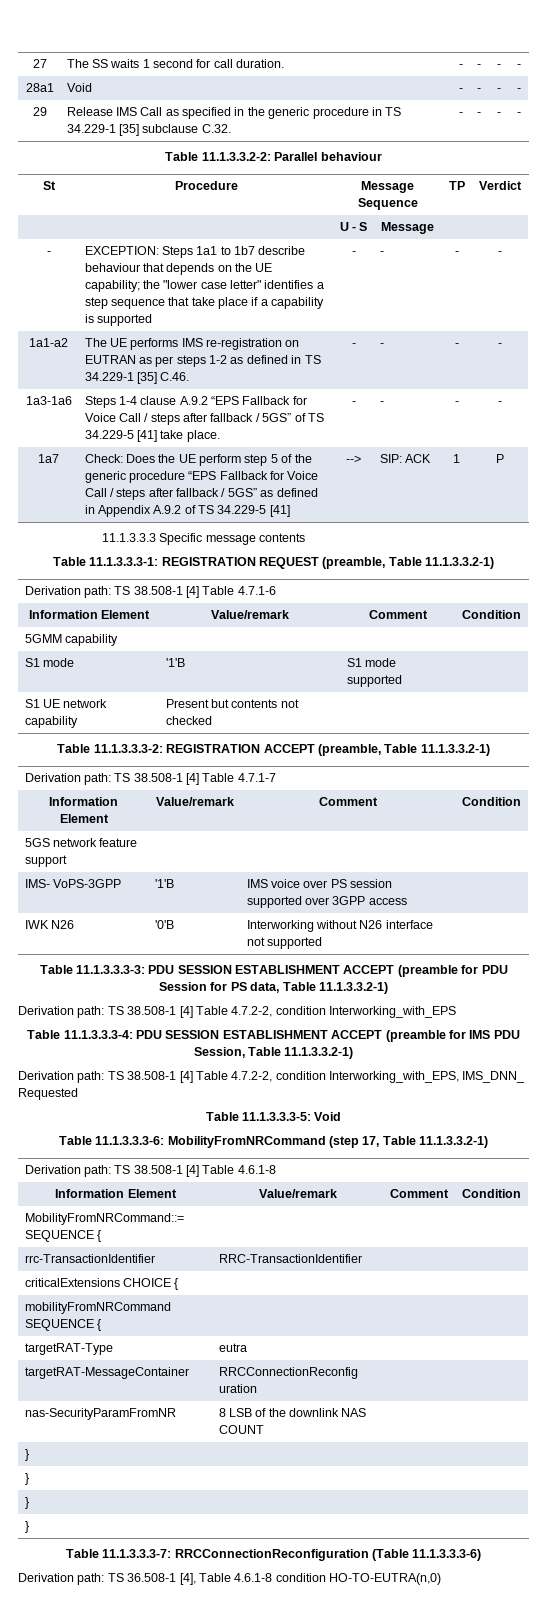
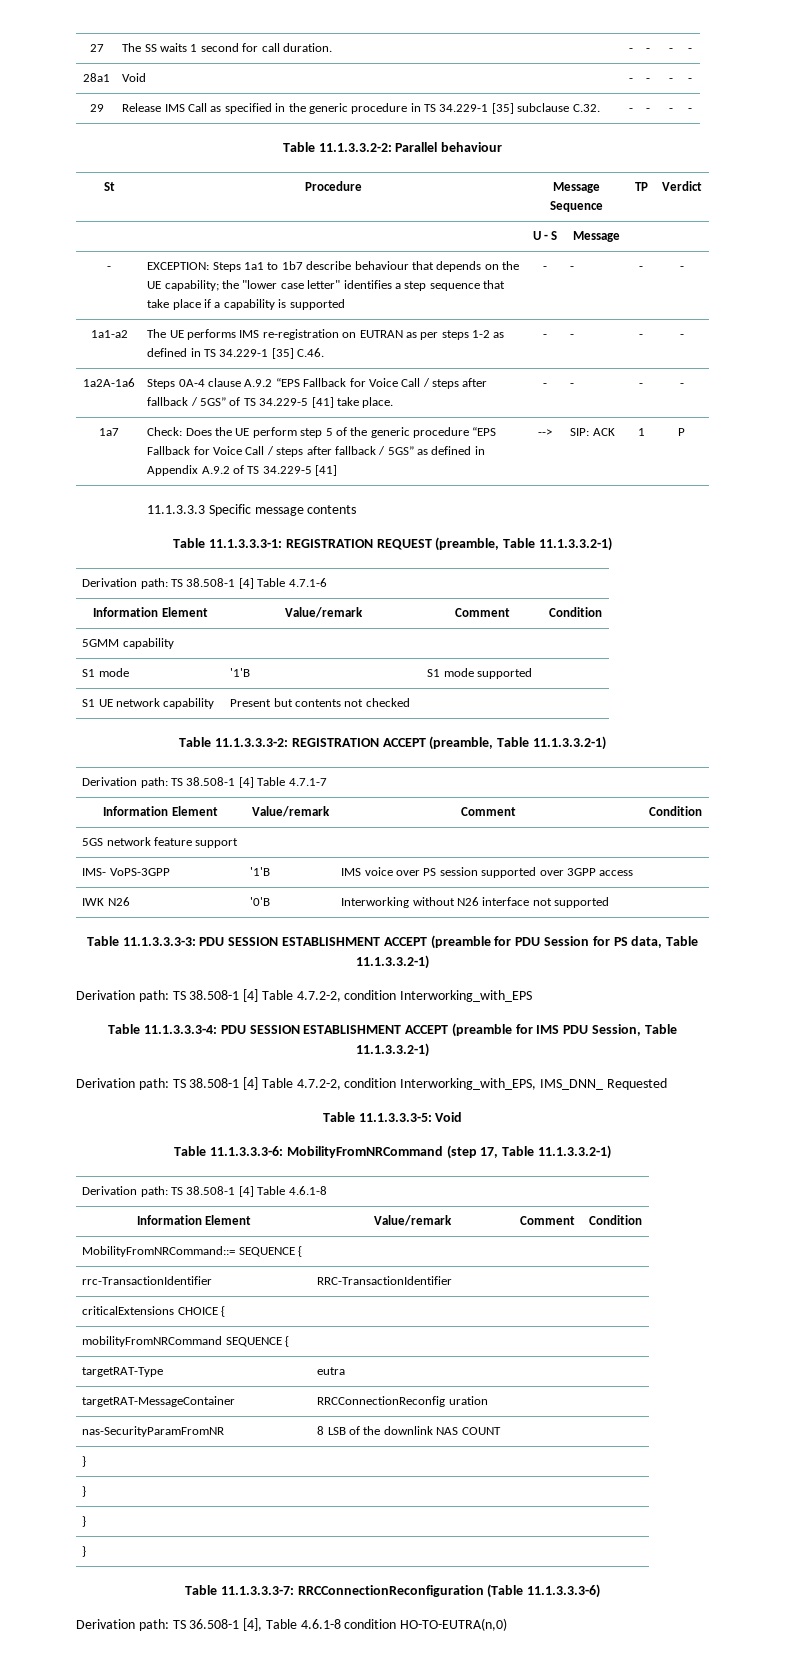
[25,396,72,405] [84,396,137,408] 1a3-1a6 | Steps 1-4 -> [83,378,135,387] [147,379,205,389] 1a2A-1a6 | Steps 0A-4

